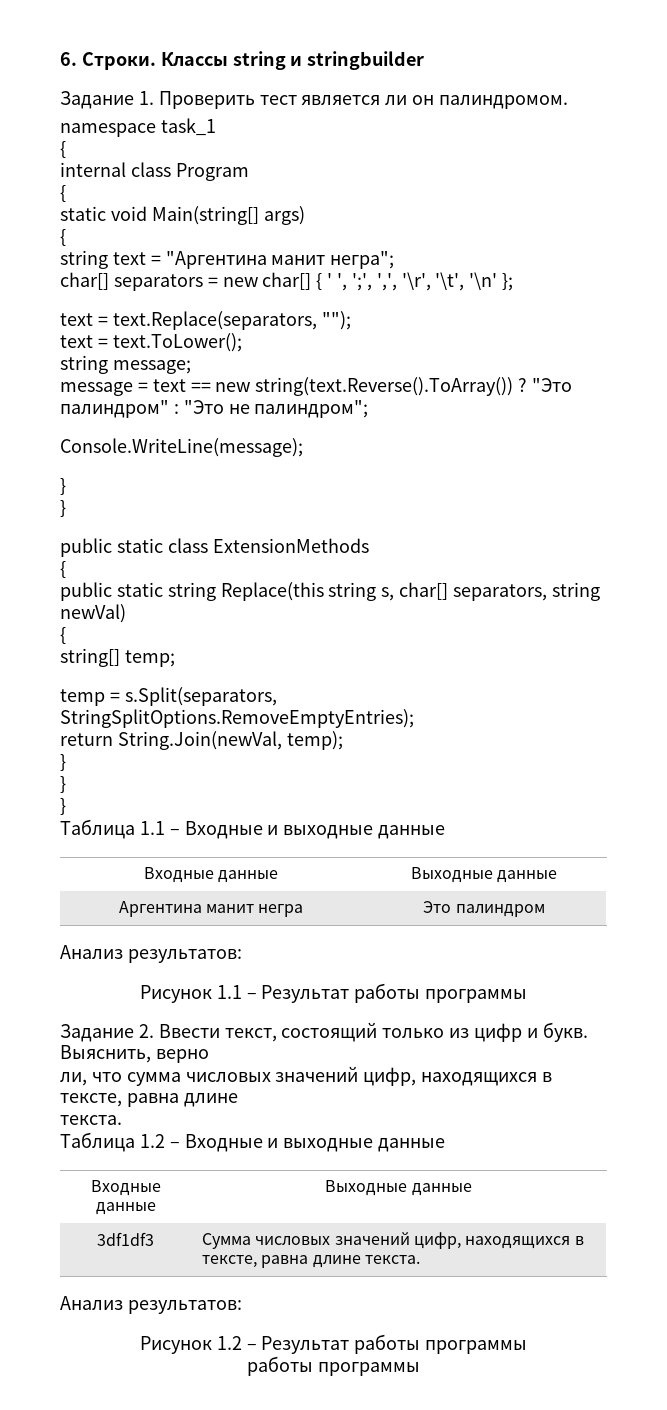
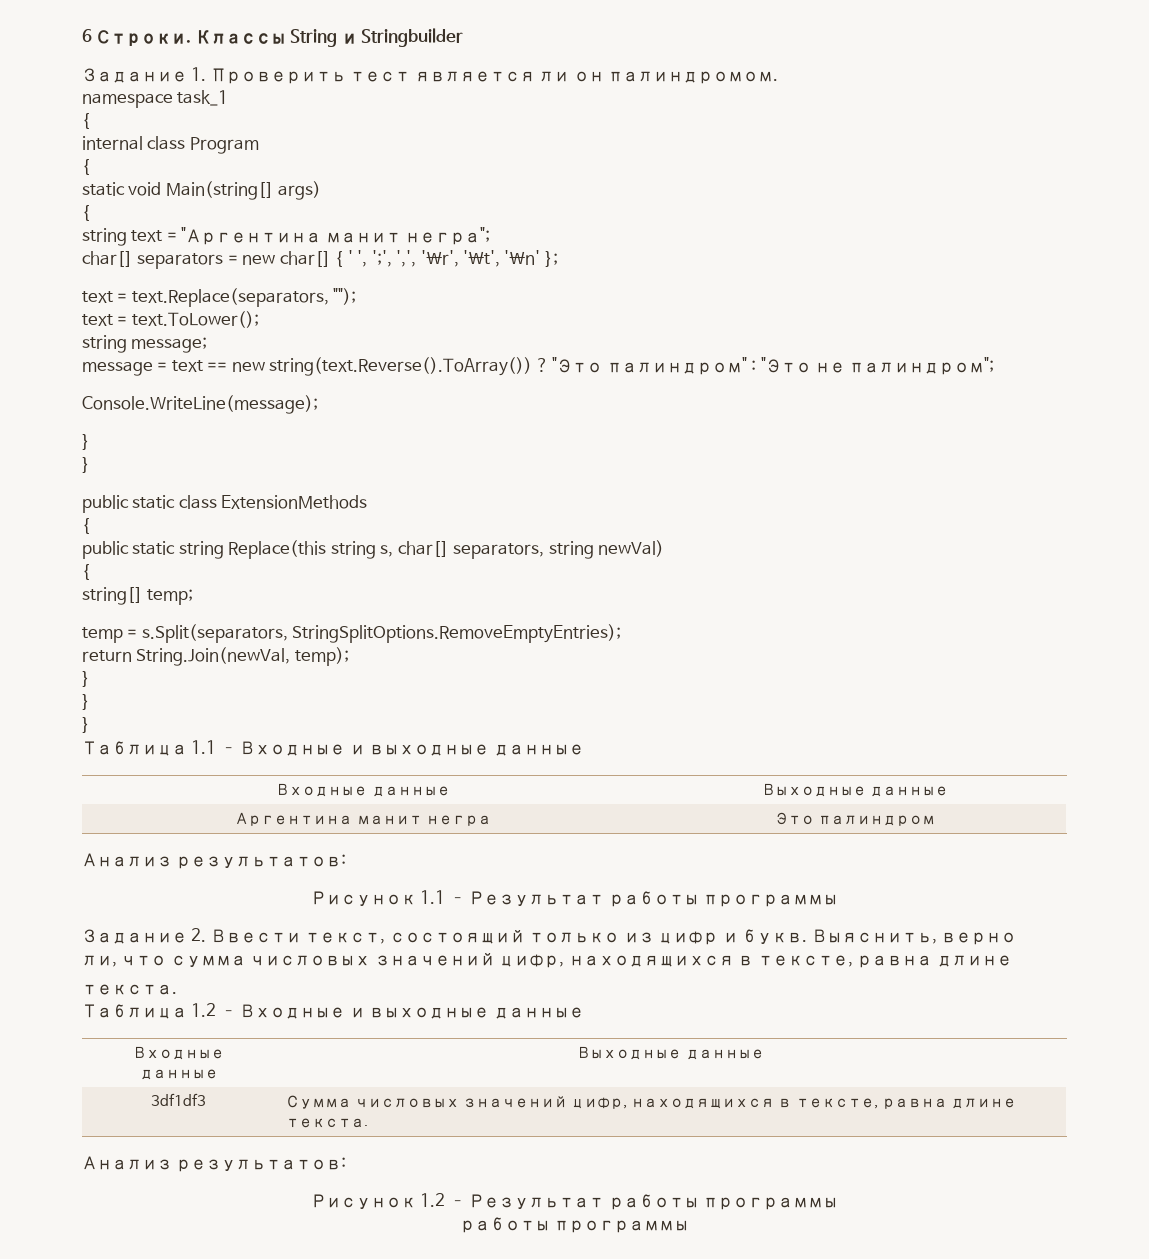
[60,52,77,66] 6. -> [82,29,92,42] 6
[232,51,425,70] string и stringbuilder -> [290,28,464,47] String и Stringbuilder

